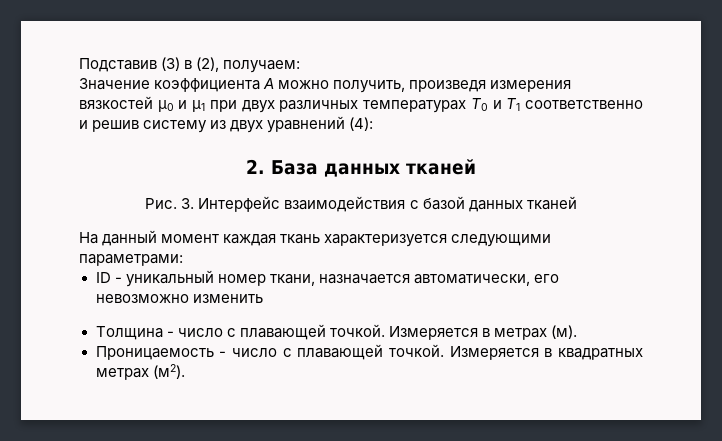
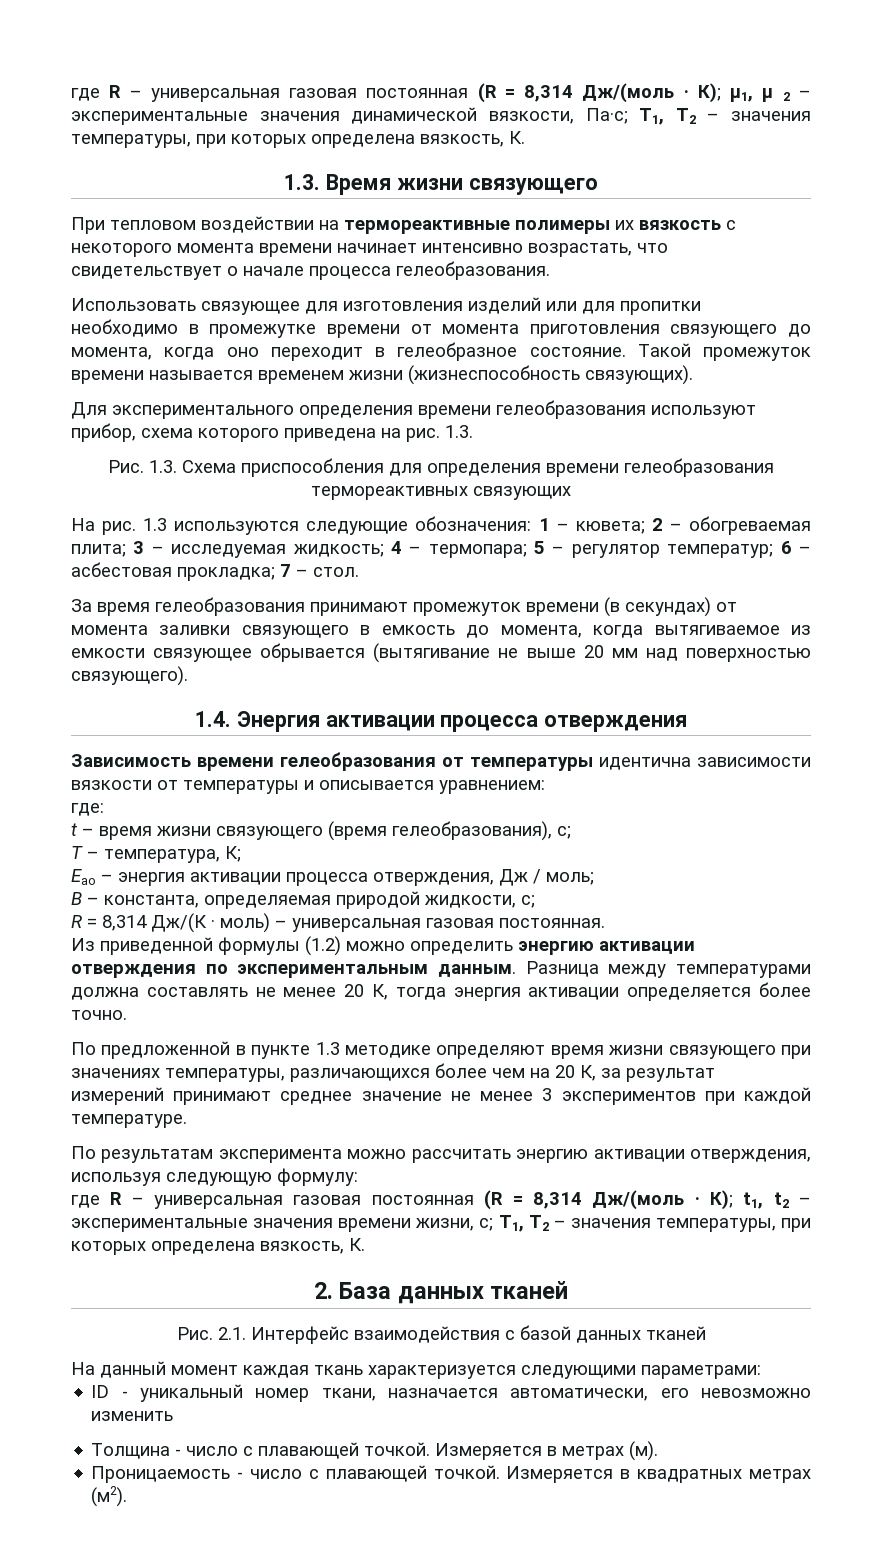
[79,57,301,73] [79,78,572,93] [79,96,644,113] [79,116,374,133] Подставив (3) в (2), получаем: // Значение коэффициента A можно получить, произведя измерения вязкостей μ0 и μ1 при двух различных температурах T0 и T1 соответственно и решив систему из двух уравнений (4): -> [71,83,811,103] [71,107,811,125] [71,131,525,148] [284,174,598,195] [71,216,736,234] [71,243,668,257] [71,261,550,280] [71,297,701,315] [71,319,811,338] [71,342,811,361] [71,365,693,385] [71,400,756,419] [71,423,473,442] [108,458,774,477] [311,486,571,500] [71,516,811,535] [71,541,811,558] [71,562,359,581] [71,597,737,617] [71,625,812,639] [71,643,811,663] [71,666,188,686] [194,711,688,732] [71,752,811,771] [71,780,545,794] [71,803,104,816] [71,821,571,841] [71,846,241,863] [71,869,594,886] [71,891,535,909] [71,913,605,933] [71,936,695,956] [71,961,811,978] [71,982,811,1001] [71,1010,127,1020] [71,1041,811,1059] [71,1063,715,1082] [71,1087,811,1105] [71,1114,187,1128] [71,1146,812,1163] [71,1168,358,1186] [71,1190,812,1210] [71,1215,812,1232] [71,1238,365,1255] где R – универсальная газовая постоянная (R = 8,314 Дж/(моль · К); µ1, µ 2 – экспериментальные значения динамической вязкости, Па·с; Т1, Т2 – значения температуры, при которых определена вязкость, К. // 1.3. Время жизни связующего // При тепловом воздействии на термореактивные полимеры их вязкость с некоторого момента времени начинает интенсивно возрастать, что свидетельствует о начале процесса гелеобразования. // Использовать связующее для изготовления изделий или для пропитки необходимо в промежутке времени от момента приготовления связующего до момента, когда оно переходит в гелеобразное состояние. Такой промежуток времени называется временем жизни (жизнеспособность связующих). // Для экспериментального определения времени гелеобразования используют прибор, схема которого приведена на рис. 1.3. // Рис. 1.3. Схема приспособления для определения времени гелеобразования термореактивных связующих // На рис. 1.3 используются следующие обозначения: 1 – кювета; 2 – обогреваемая плита; 3 – исследуемая жидкость; 4 – термопара; 5 – регулятор температур; 6 – асбестовая прокладка; 7 – стол. // За время гелеобразования принимают промежуток времени (в секундах) от момента заливки связующего в емкость до момента, когда вытягиваемое из емкости связующее обрывается (вытягивание не выше 20 мм над поверхностью связующего). // 1.4. Энергия активации процесса отверждения // Зависимость времени гелеобразования от температуры идентична зависимости вязкости от температуры и описывается уравнением: // где: // t – время жизни связующего (время гелеобразования), с; // T – температура, К; // Eао – энергия активации процесса отверждения, Дж / моль; // B – константа, определяемая природой жидкости, с; // R = 8,314 Дж/(К · моль) – универсальная газовая постоянная. // Из приведенной формулы (1.2) можно определить энергию активации отверждения по экспериментальным данным. Разница между температурами должна составлять не менее 20 К, тогда энергия активации определяется более точно. // По предложенной в пункте 1.3 методике определяют время жизни связующего при значениях температуры, различающихся более чем на 20 К, за результат измерений принимают среднее значение не менее 3 экспериментов при каждой температуре. // По результатам эксперимента можно рассчитать энергию активации отверждения, используя следующую формулу: // где R – универсальная газовая постоянная (R = 8,314 Дж/(моль · К); t1, t2 – экспериментальные значения времени жизни, с; Т1, Т2 – значения температуры, при которых определена вязкость, К.
[181,198,195,209] 3. -> [217,1327,246,1340] 2.1.

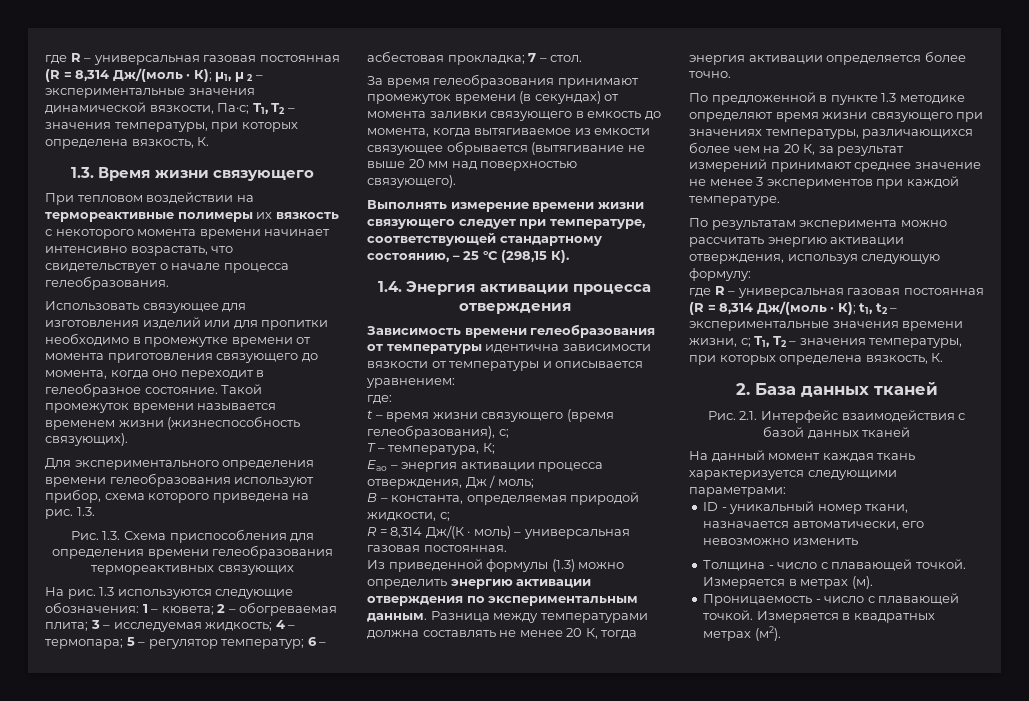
(188, 676) none -> [367,200,644,212] [367,219,645,229] [367,233,602,246] [367,250,569,263] // Выполнять измерение времени жизни связующего следует при температуре, соответствующей стандартному состоянию, – 25 °C (298,15 К).
[305,936,341,956] (1.2) -> [551,559,575,572] (1.3)

